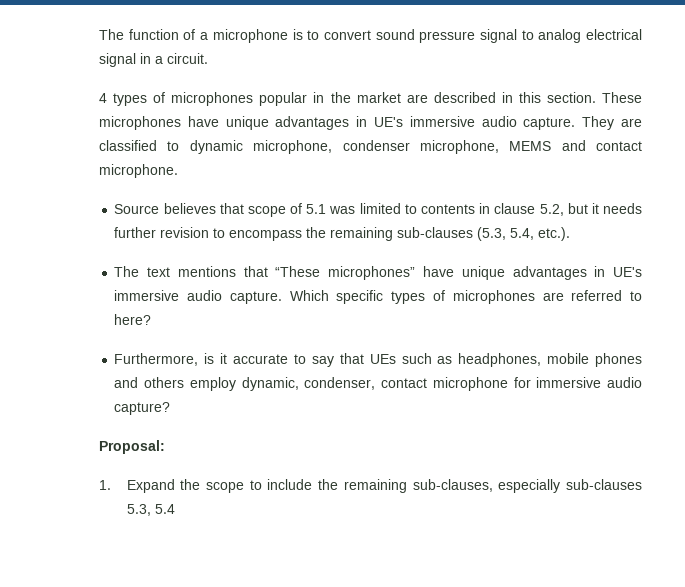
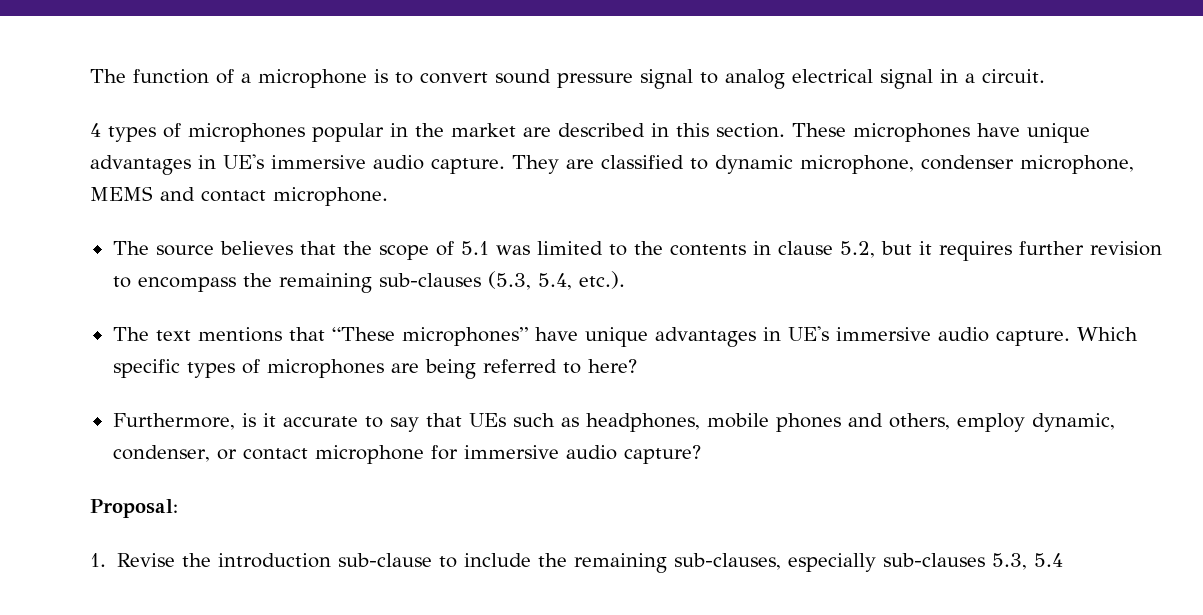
[114,204,160,214] Source -> [112,241,214,256] The source
(244, 208) none -> [342,241,372,255] the
(417, 209) none -> [633,241,663,255] the
[603,203,643,214] needs -> [938,241,1012,261] requires
(564, 296) none -> [424,359,476,379] being
[144,377,185,388] others -> [888,413,950,430] others,
(376, 383) none -> [216,449,237,460] or
[126,479,245,493] Expand the scope -> [117,553,433,568] Revise the introduction sub-clause

